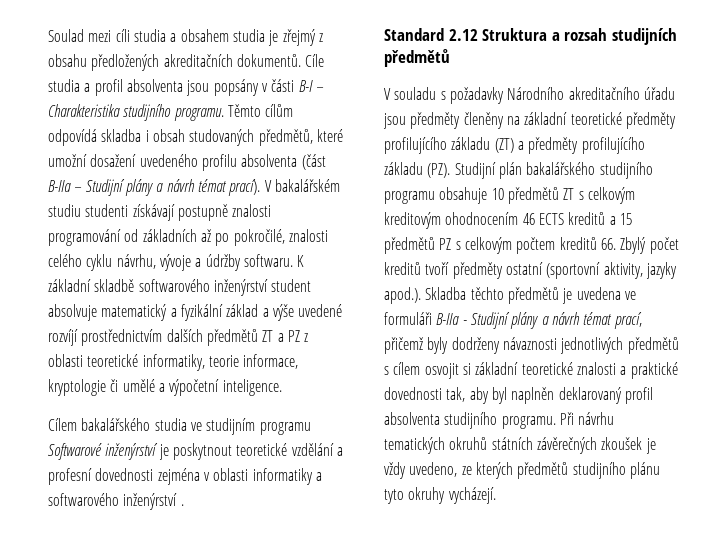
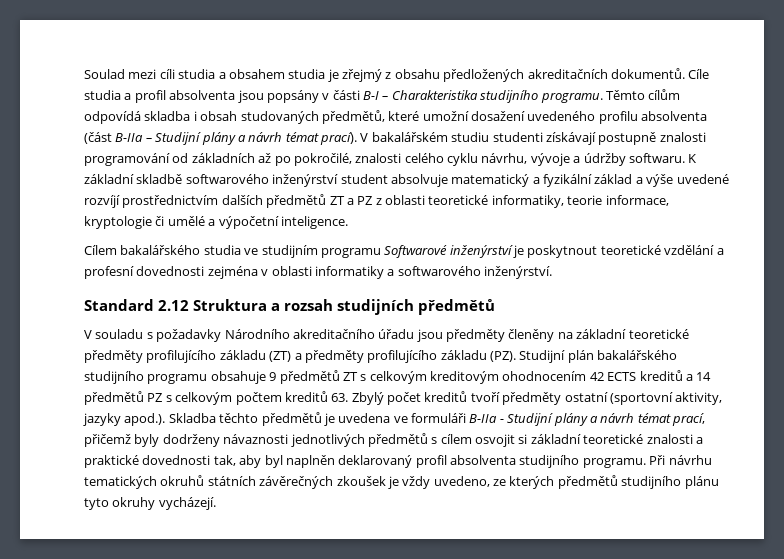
[123,493,184,510] inženýrství . -> [484,266,552,279] inženýrství.
[491,188,504,200] 10 -> [269,372,277,381] 9
[522,213,535,225] 46 -> [589,372,604,381] 42
[619,213,632,225] 15 -> [696,372,712,381] 14
[600,238,616,250] 66. -> [331,393,349,402] 63.

